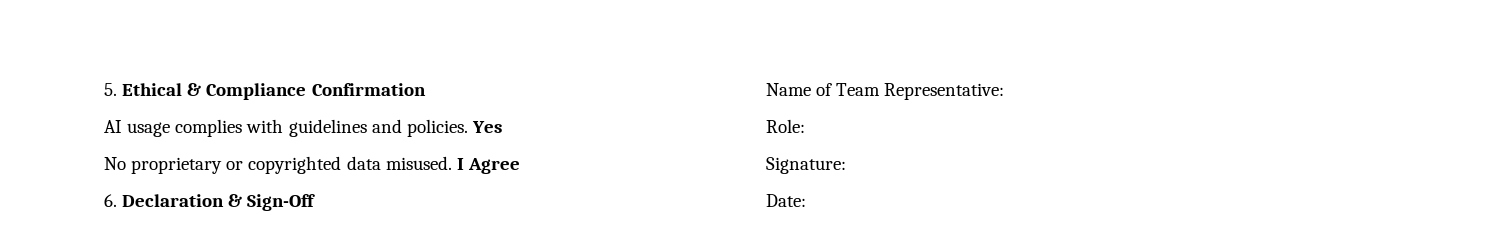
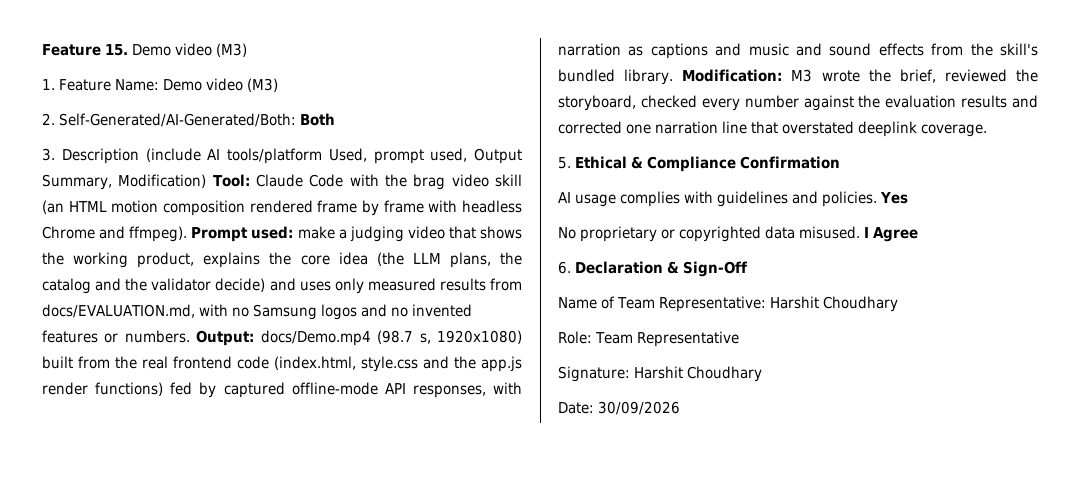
(104, 89) none -> [42,43,248,57] [42,78,279,92] [42,113,336,127] [42,148,522,164] [42,174,523,190] [42,200,522,216] [42,226,523,242] [42,252,523,268] [42,278,522,294] [42,304,473,320] [42,330,523,346] [42,356,522,372] [42,382,522,398] [558,43,1038,59] [558,69,1038,85] [558,95,1038,111] [558,121,988,137] Feature 15. Demo video (M3) // 1. Feature Name: Demo video (M3) // 2. Self-Generated/AI-Generated/Both: Both // 3. Description (include AI tools/platform Used, prompt used, Output Summary, Modification) Tool: Claude Code with the brag video skill (an HTML motion composition rendered frame by frame with headless Chrome and ffmpeg). Prompt used: make a judging video that shows the working product, explains the core idea (the LLM plans, the catalog and the validator decide) and uses only measured results from docs/EVALUATION.md, with no Samsung logos and no invented features or numbers. Output: docs/Demo.mp4 (98.7 s, 1920x1080) built from the real frontend code (index.html, style.css and the app.js render functions) fed by captured offline-mode API responses, with narration as captions and music and sound effects from the skill's bundled library. Modification: M3 wrote the brief, reviewed the storyboard, checked every number against the evaluation results and corrected one narration line that overstated deeplink coverage. //
(1005, 91) none -> [770,296,899,312] Harshit Choudhary
(805, 126) none -> [595,331,740,347] Team Representative
(846, 165) none -> [634,366,763,382] Harshit Choudhary
(806, 200) none -> [598,401,681,415] 30/09/2026

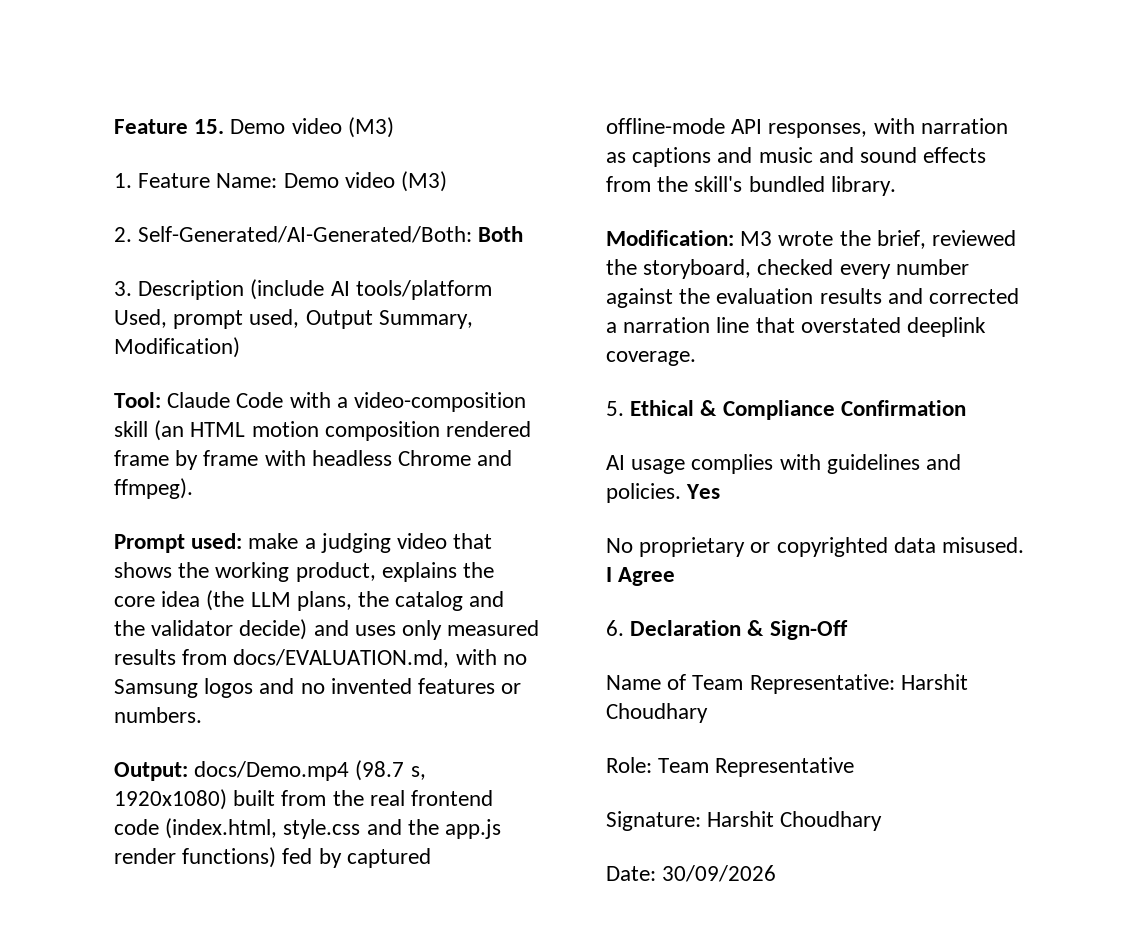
(207, 181) none -> (240, 347) //
[384,174,489,190] the brag video -> [336,392,527,412] a video-composition
(188, 234) none -> (193, 488) //
(190, 336) none -> (202, 715) //
(674, 77) none -> (896, 186) //
[626,124,652,134] one -> [606,322,617,333] a

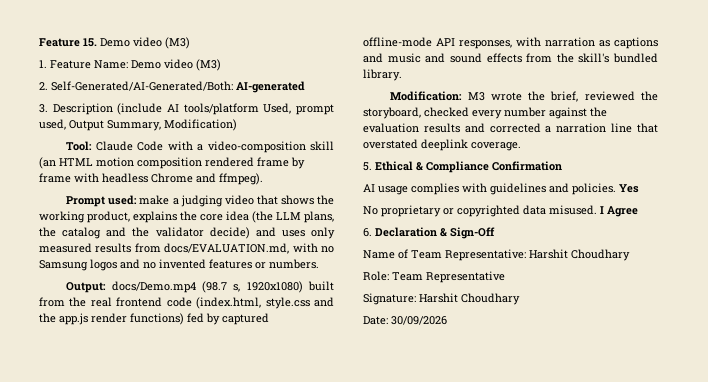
[478,226,524,242] Both -> [236,81,305,93] AI-generated

